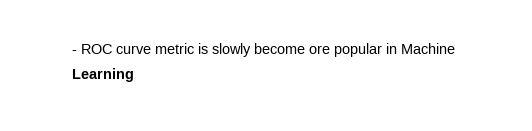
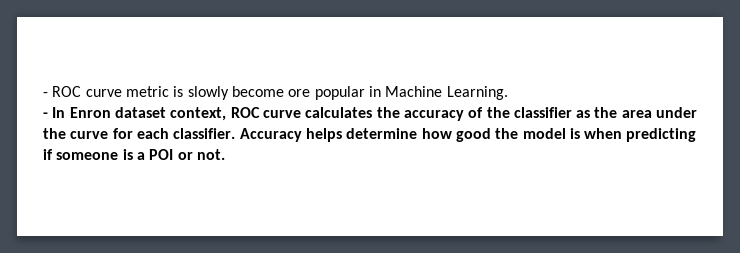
[72,68,134,82] Learning -> [446,86,508,100] [43,107,698,121] [43,128,697,142] [43,149,225,160] Learning. // - In Enron dataset context, ROC curve calculates the accuracy of the classifier as the area under the curve for each classifier. Accuracy helps determine how good the model is when predicting if someone is a POI or not.

